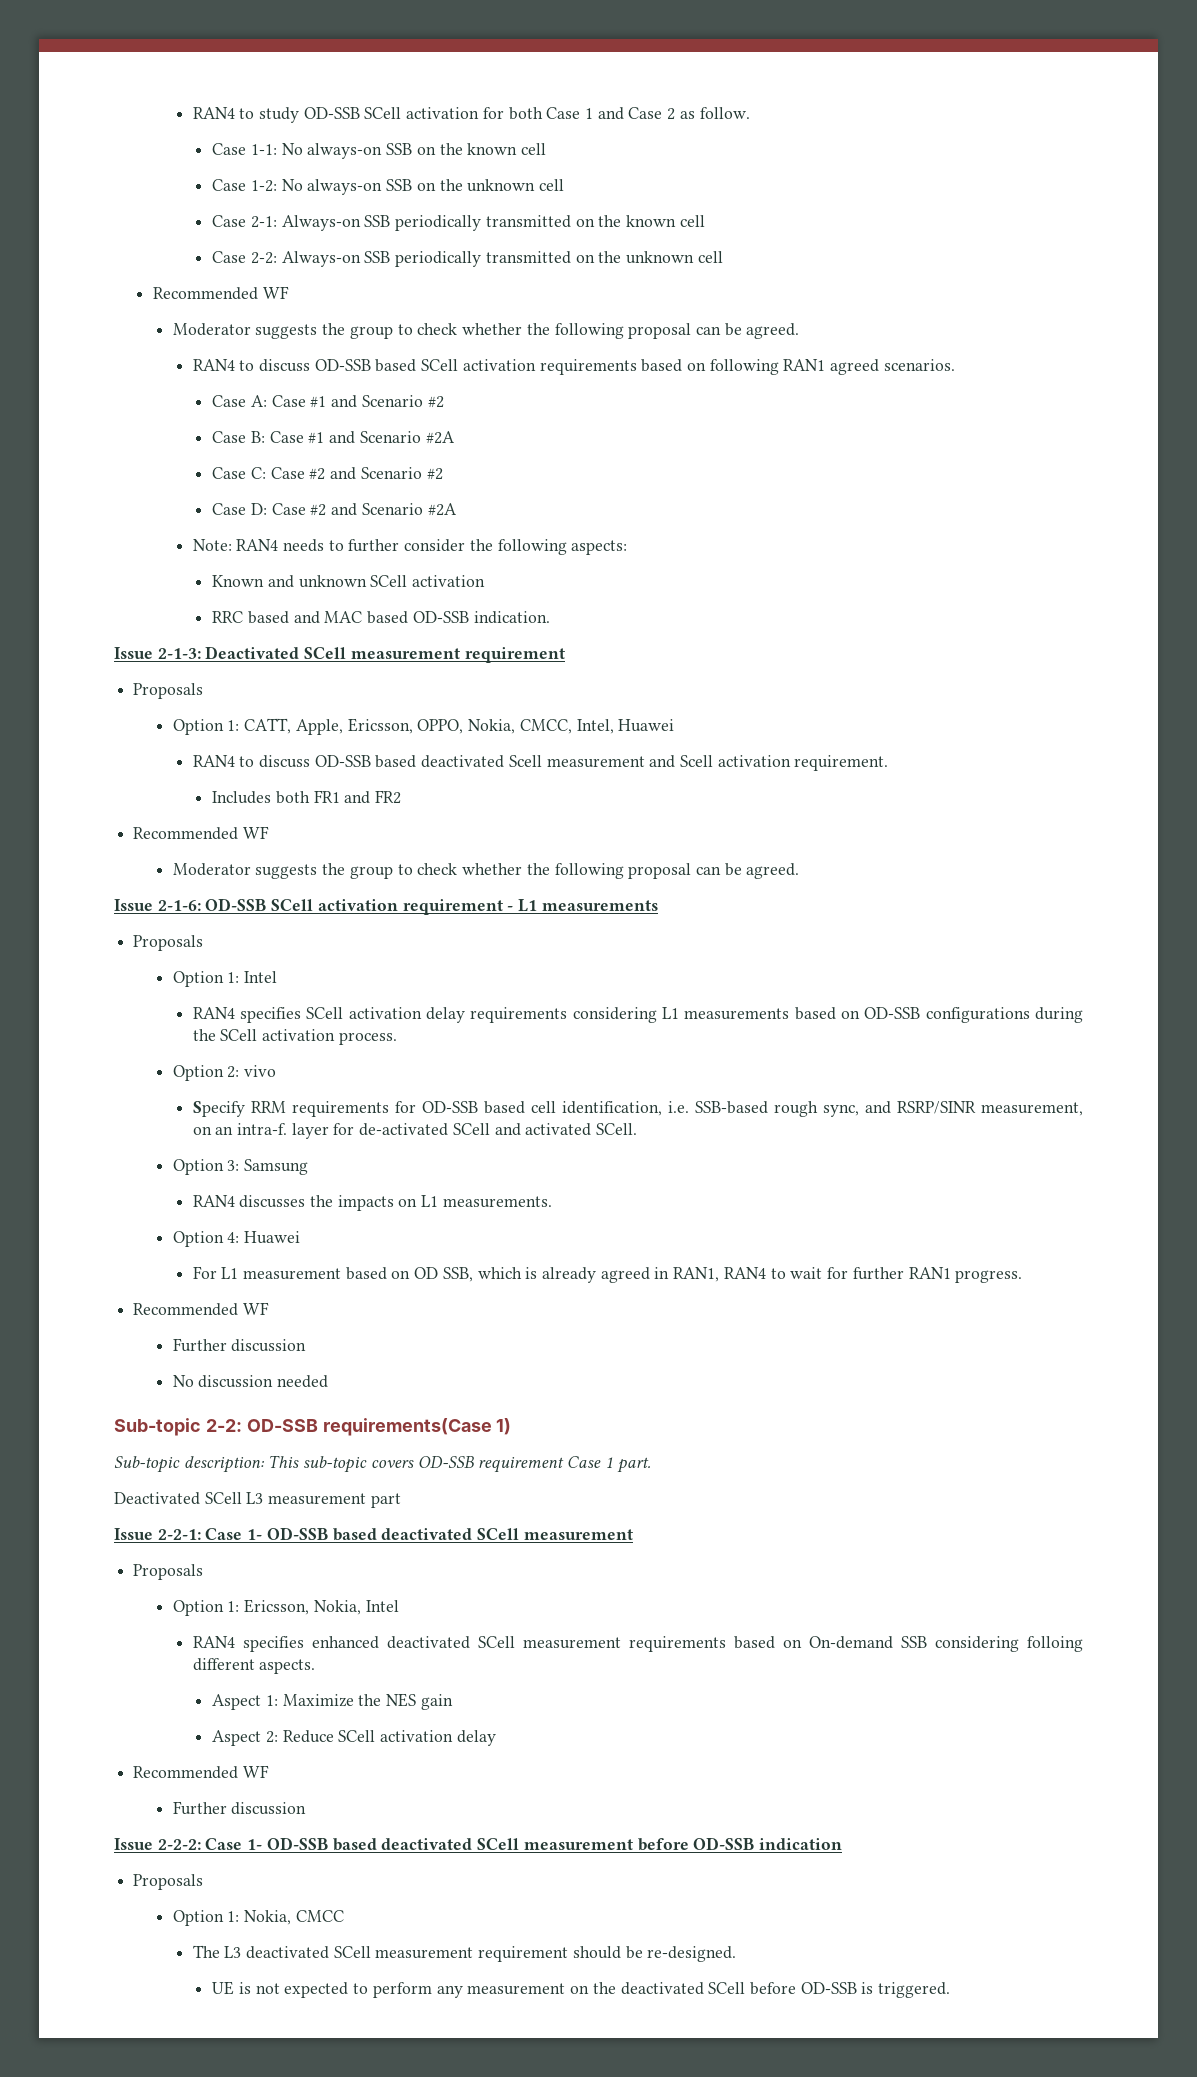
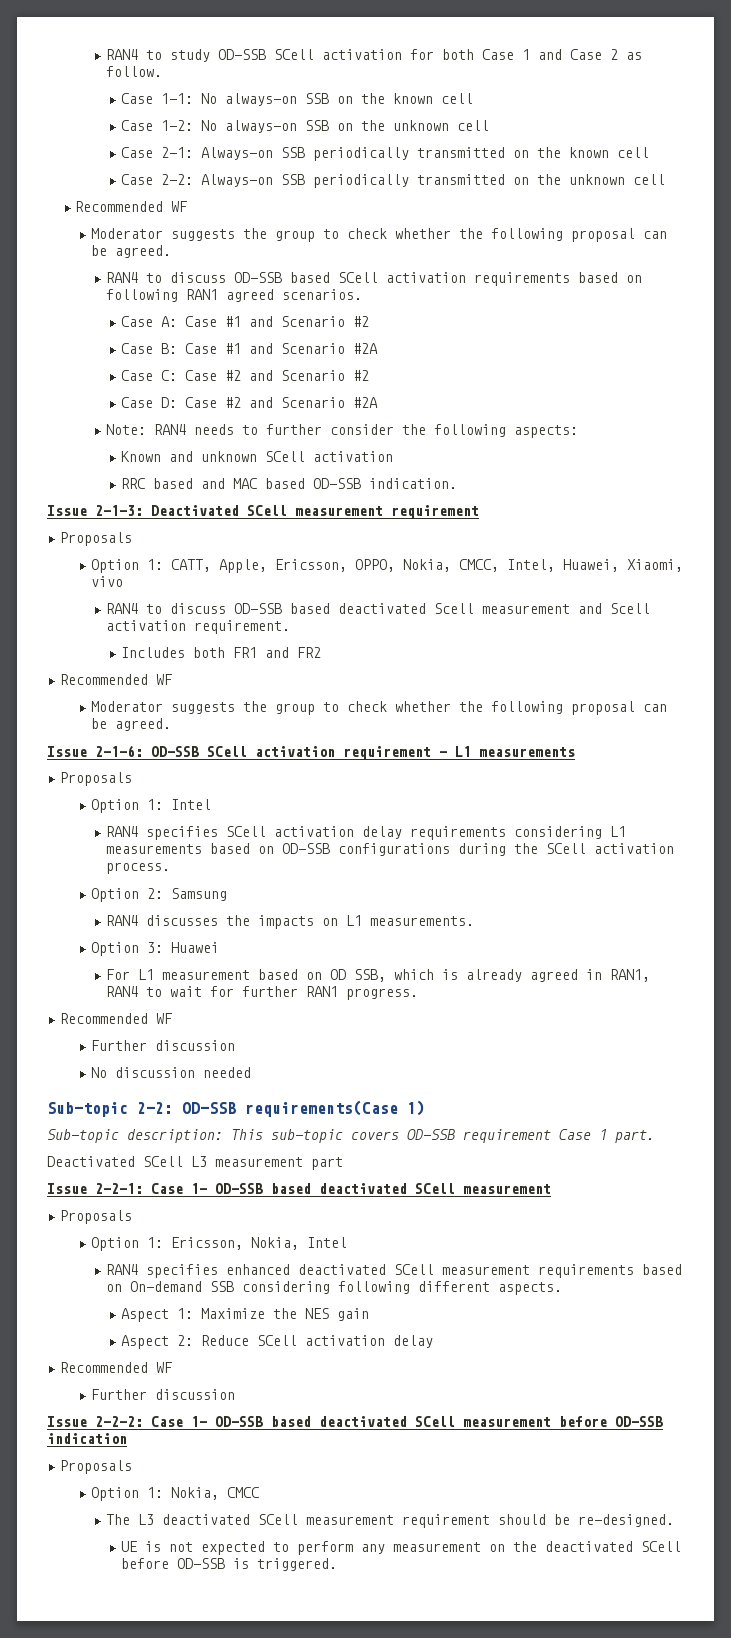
[618,719,675,732] Huawei -> [562,559,683,572] [90,576,123,587] Huawei, Xiaomi, vivo
[244,1065,277,1077] [192,1101,1084,1117] [192,1123,638,1139] [172,1159,240,1175] vivo // Specify RRM requirements for OD-SSB based cell identification, i.e. SSB-based rough sync, and RSRP/SINR measurement, on an intra-f. layer for de-activated SCell and activated SCell. // Option 3: -> (163, 893) none
[227,1232,240,1243] 4: -> [146,942,163,953] 3:
[1027,1636,1084,1652] folloing -> [337,1281,410,1294] following

